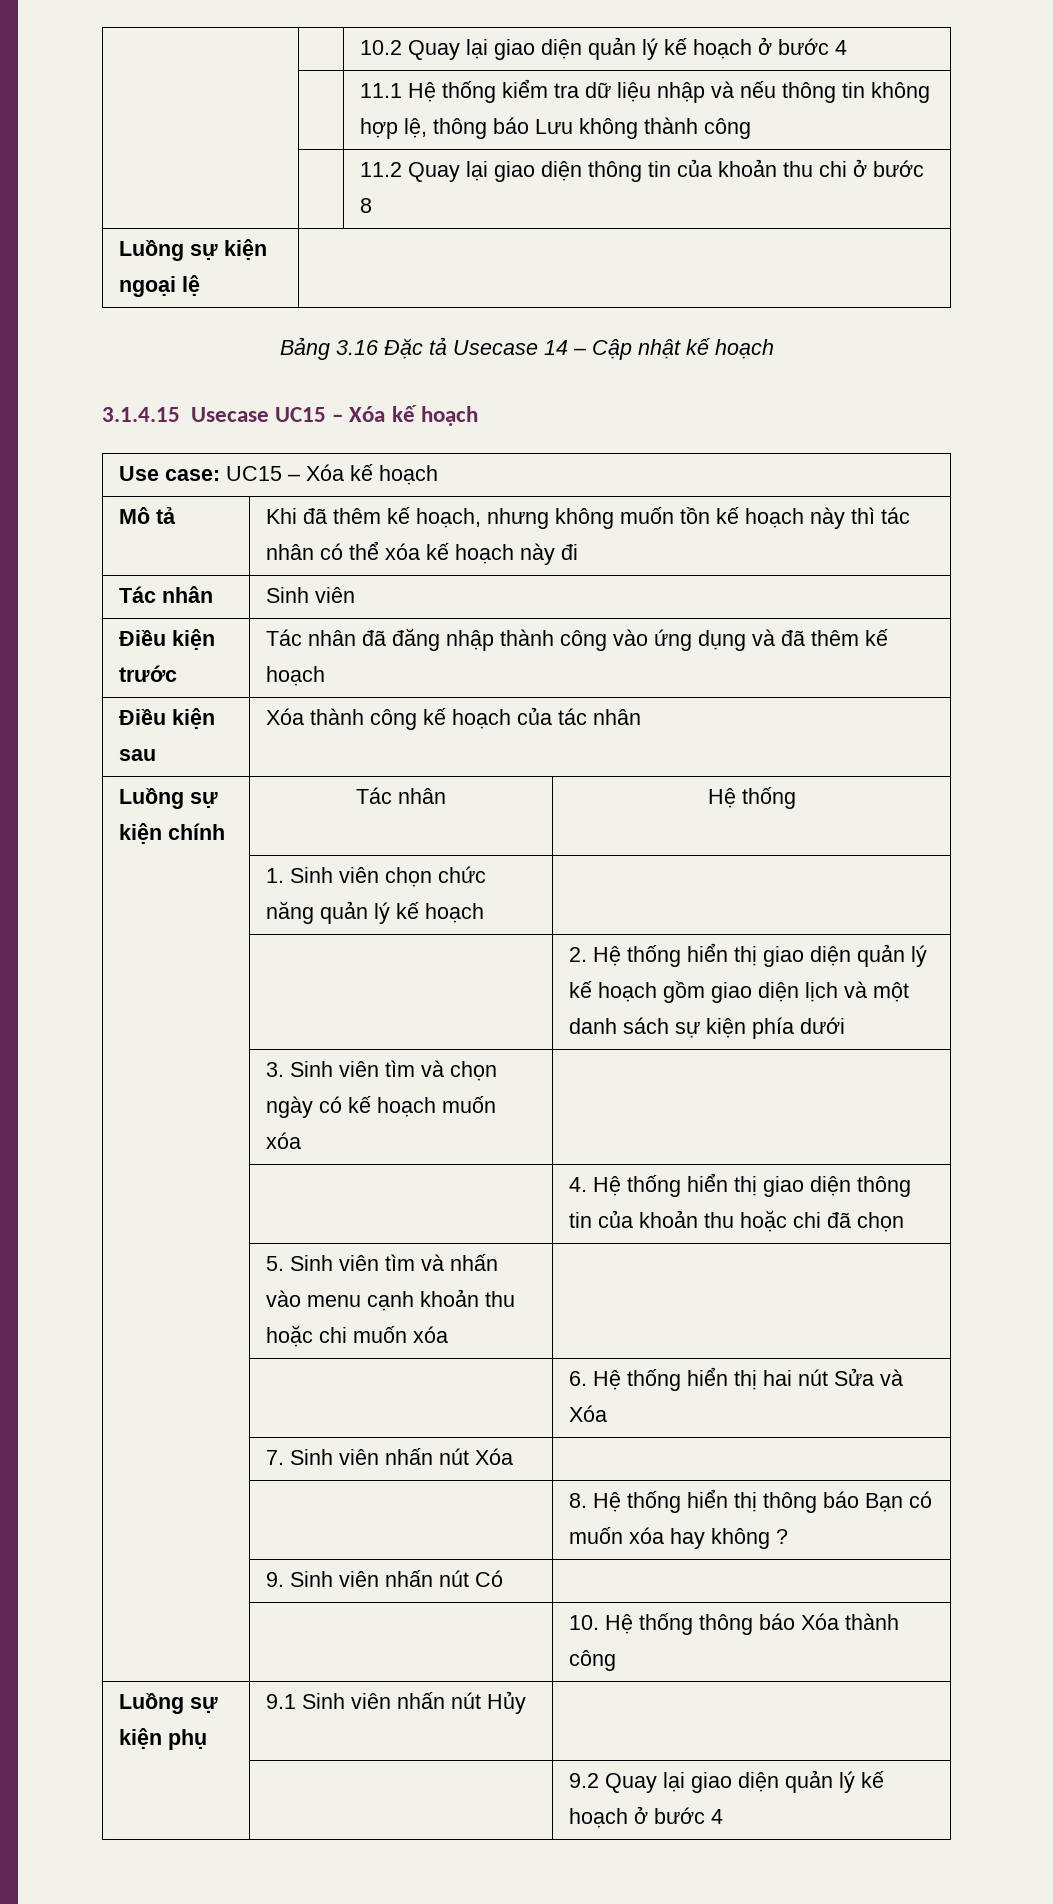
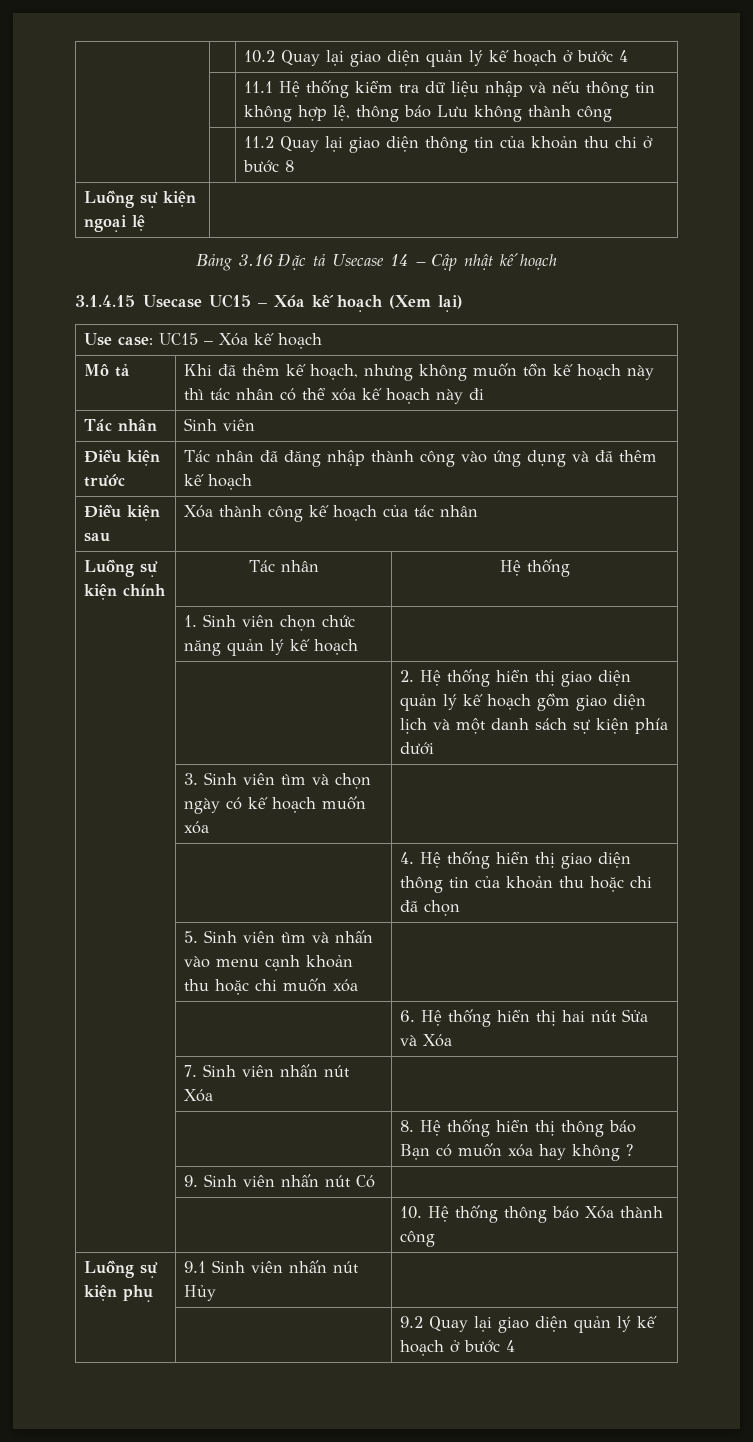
(478, 416) none -> [389,295,464,312] (Xem lại)

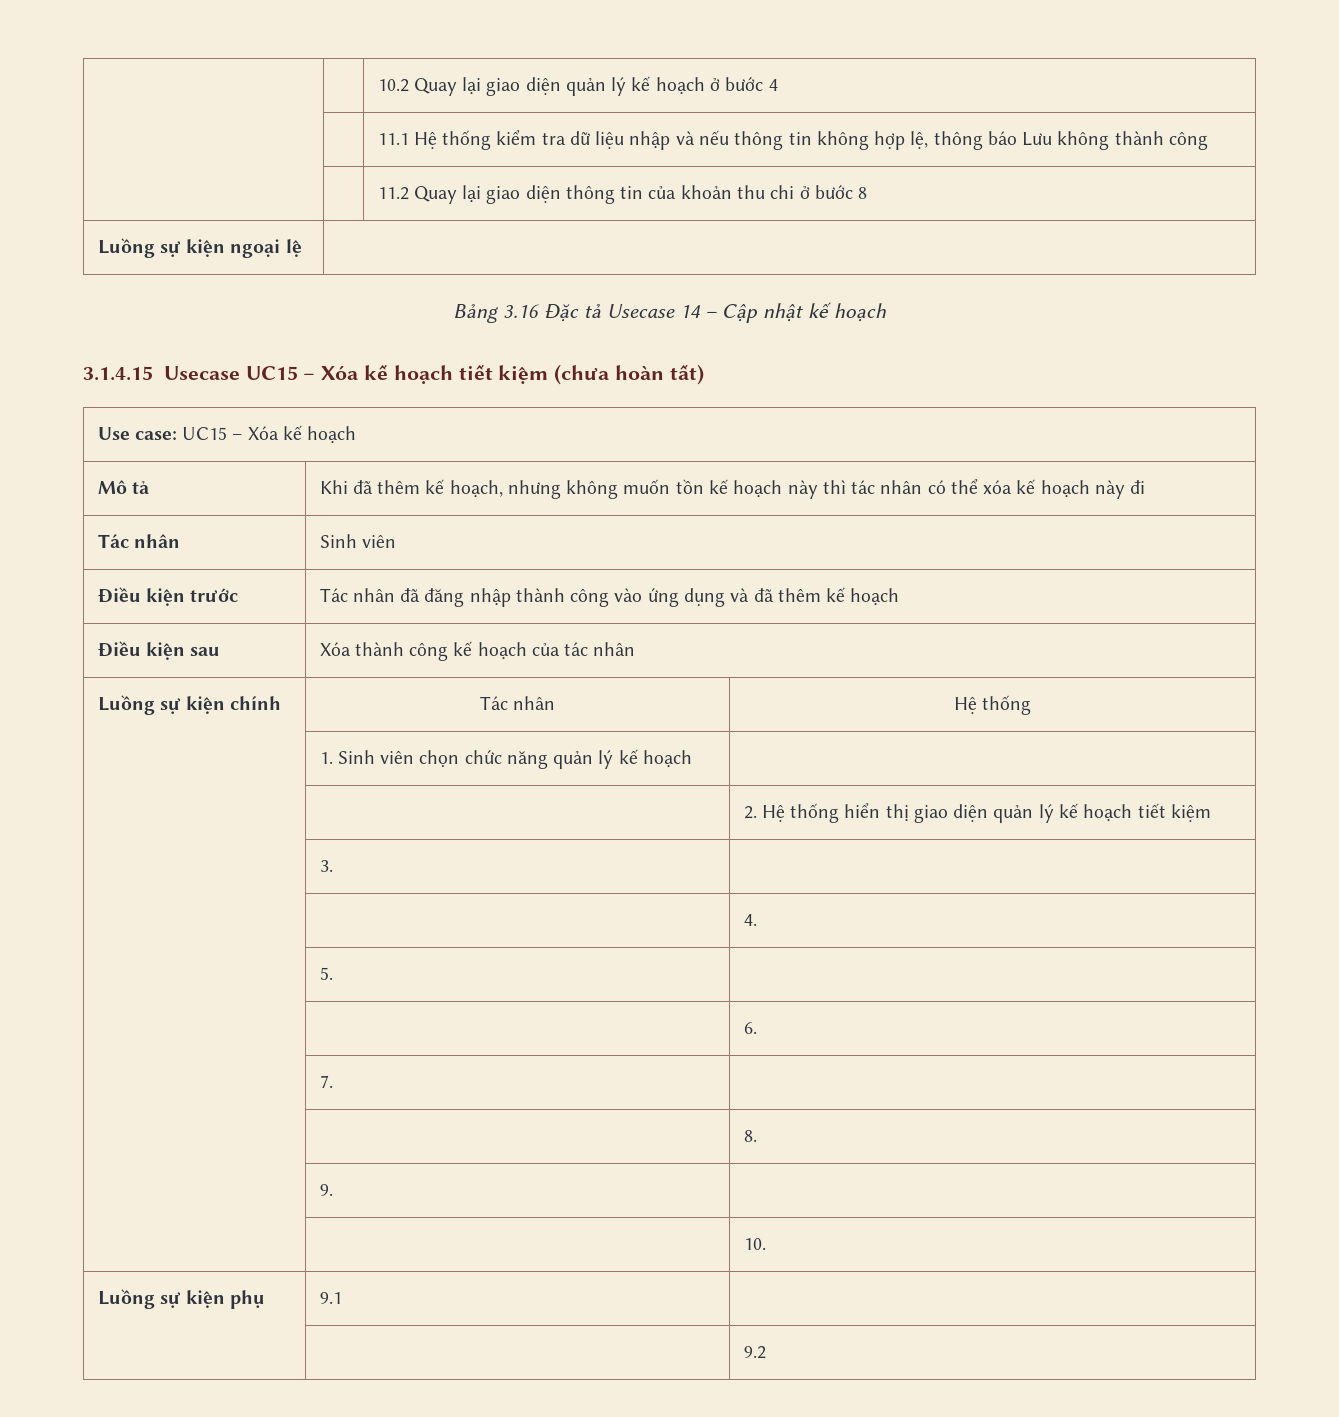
[389,295,464,312] (Xem lại) -> [458,364,704,385] tiết kiệm (chưa hoàn tất)
[536,693,646,711] [399,718,668,734] [399,742,434,755] [183,772,371,789] [183,796,366,814] [183,821,209,834] [399,851,631,869] [399,876,652,893] [399,900,460,916] [183,930,373,943] [183,955,353,971] [183,978,358,995] [399,1009,648,1027] [399,1034,452,1047] [183,1064,350,1077] [183,1089,213,1102] [399,1119,636,1137] [399,1143,633,1161] [183,1174,375,1188] [399,1205,663,1223] [399,1230,435,1247] gồm giao diện lịch và một danh sách sự kiện phía dưới // | 3. Sinh viên tìm và chọn ngày có kế hoạch muốn xóa | // | | 4. Hệ thống hiển thị giao diện thông tin của khoản thu hoặc chi đã chọn // | 5. Sinh viên tìm và nhấn vào menu cạnh khoản thu hoặc chi muốn xóa | // | | 6. Hệ thống hiển thị hai nút Sửa và Xóa // | 7. Sinh viên nhấn nút Xóa | // | | 8. Hệ thống hiển thị thông báo Bạn có muốn xóa hay không ? // | 9. Sinh viên nhấn nút Có | // | | 10. Hệ thống thông báo Xóa thành công -> [1137,803,1211,822] [319,860,333,872] [743,914,757,926] [319,967,333,980] [743,1022,757,1034] [319,1075,333,1088] [743,1130,757,1142] [319,1184,333,1196] [743,1238,766,1250] tiết kiệm // | 3. | // | | 4. // | 5. | // | | 6. // | 7. | // | | 8. // | 9. | // | | 10.
[211,1260,359,1273] [183,1285,216,1301] [399,1316,657,1333] [399,1340,515,1356] Sinh viên nhấn nút Hủy | // | | 9.2 Quay lại giao diện quản lý kế hoạch ở bước 4 -> [743,1346,766,1359] | // | | 9.2

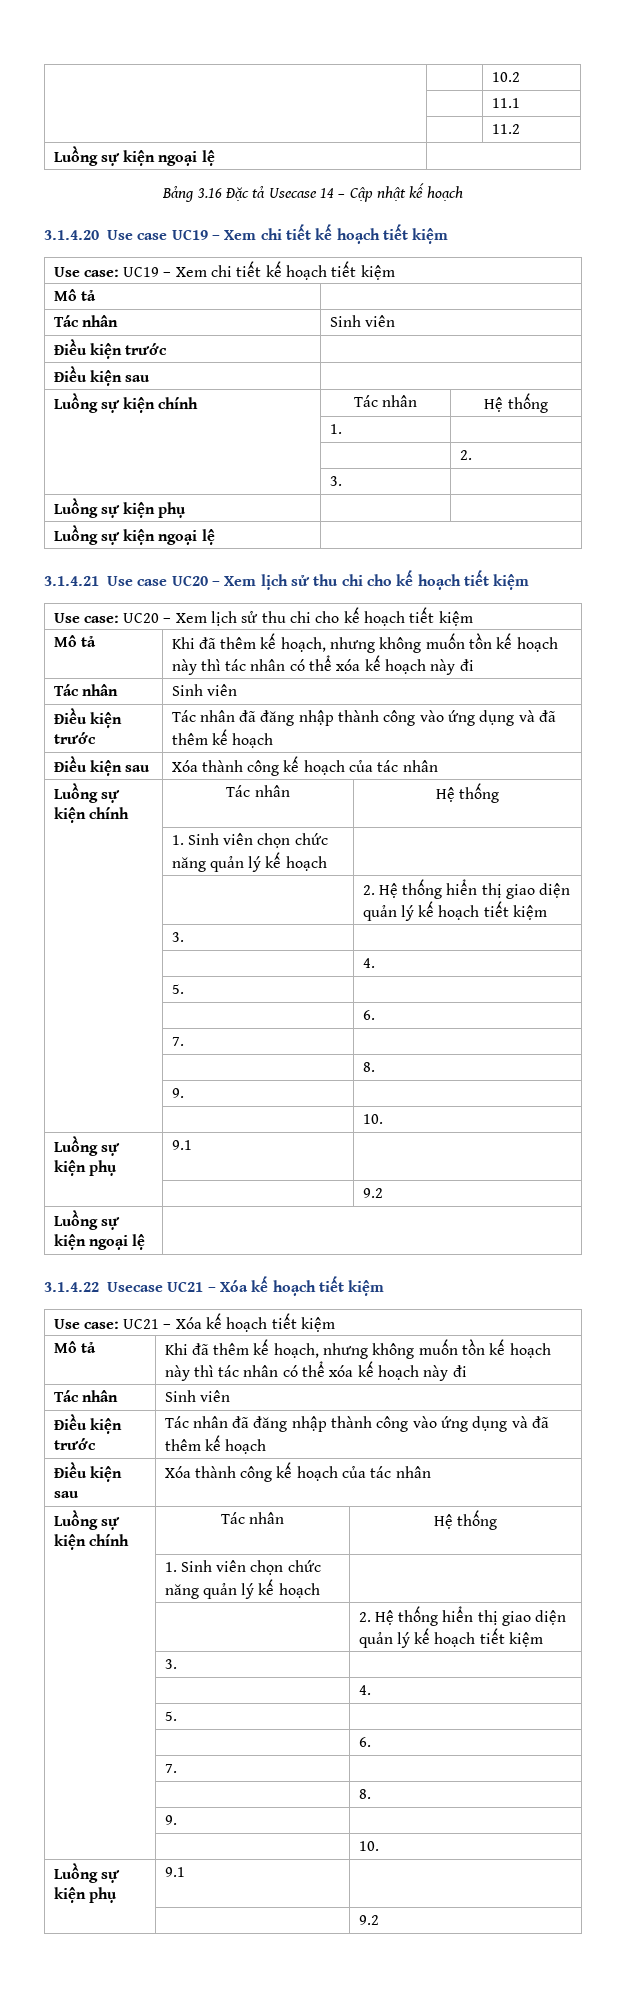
[413,76,778,96] [377,130,1208,150] [377,185,868,204] Quay lại giao diện quản lý kế hoạch ở bước 4 // | | 11.1 Hệ thống kiểm tra dữ liệu nhập và nếu thông tin không hợp lệ, thông báo Lưu không thành công // | | 11.2 Quay lại giao diện thông tin của khoản thu chi ở bước 8 -> [491,98,520,108] [491,124,520,134] // | | 11.1 // | | 11.2
[83,364,704,385] [97,425,357,444] 3.1.4.15 Usecase UC15 – Xóa kế hoạch tiết kiệm (chưa hoàn tất) // Use case: UC15 – Xóa kế hoạch -> [44,224,449,244] [53,261,395,280] [53,289,96,301] [53,315,118,327] [329,315,395,327] [53,339,168,359] [53,366,151,386] [53,393,199,413] [353,395,418,407] [484,393,548,413] [329,424,342,434] [459,450,472,460] [329,476,342,486] [53,498,187,518] [53,525,215,545] [44,570,530,590] [53,607,473,626] 3.1.4.20 Use case UC19 – Xem chi tiết kế hoạch tiết kiệm // Use case: UC19 – Xem chi tiết kế hoạch tiết kiệm // Mô tả | // Tác nhân | Sinh viên // Điều kiện trước | // Điều kiện sau | // Luồng sự kiện chính | Tác nhân | Hệ thống // | 1. | // | | 2. // | 3. | // Luồng sự kiện phụ | | // Luồng sự kiện ngoại lệ | // 3.1.4.21 Use case UC20 – Xem lịch sử thu chi cho kế hoạch tiết kiệm // Use case: UC20 – Xem lịch sử thu chi cho kế hoạch tiết kiệm
(766, 1352) none -> [53,1210,120,1230] [53,1234,146,1250] [44,1276,385,1296] [53,1313,336,1332] [53,1341,96,1353] [164,1339,551,1359] [164,1361,467,1381] [53,1390,118,1402] [164,1390,230,1402] [53,1414,122,1434] [53,1438,96,1450] [164,1416,550,1432] [164,1435,267,1454] [53,1462,122,1482] [53,1491,79,1498] [164,1462,431,1482] [53,1510,120,1530] [53,1534,129,1550] [220,1512,285,1524] [433,1510,498,1530] [164,1560,321,1575] [164,1579,320,1599] [358,1606,567,1626] [358,1628,544,1648] [164,1659,177,1669] [358,1685,371,1695] [164,1711,177,1721] [358,1737,371,1747] [164,1764,177,1773] [358,1789,371,1799] [164,1815,177,1825] [358,1841,379,1851] [53,1863,120,1883] [53,1887,117,1903] [164,1867,185,1877] [358,1915,379,1925] // Luồng sự kiện ngoại lệ | // 3.1.4.22 Usecase UC21 – Xóa kế hoạch tiết kiệm // Use case: UC21 – Xóa kế hoạch tiết kiệm // Mô tả | Khi đã thêm kế hoạch, nhưng không muốn tồn kế hoạch này thì tác nhân có thể xóa kế hoạch này đi // Tác nhân | Sinh viên // Điều kiện trước | Tác nhân đã đăng nhập thành công vào ứng dụng và đã thêm kế hoạch // Điều kiện sau | Xóa thành công kế hoạch của tác nhân // Luồng sự kiện chính | Tác nhân | Hệ thống // | 1. Sinh viên chọn chức năng quản lý kế hoạch | // | | 2. Hệ thống hiển thị giao diện quản lý kế hoạch tiết kiệm // | 3. | // | | 4. // | 5. | // | | 6. // | 7. | // | | 8. // | 9. | // | | 10. // Luồng sự kiện phụ | 9.1 | // | | 9.2

